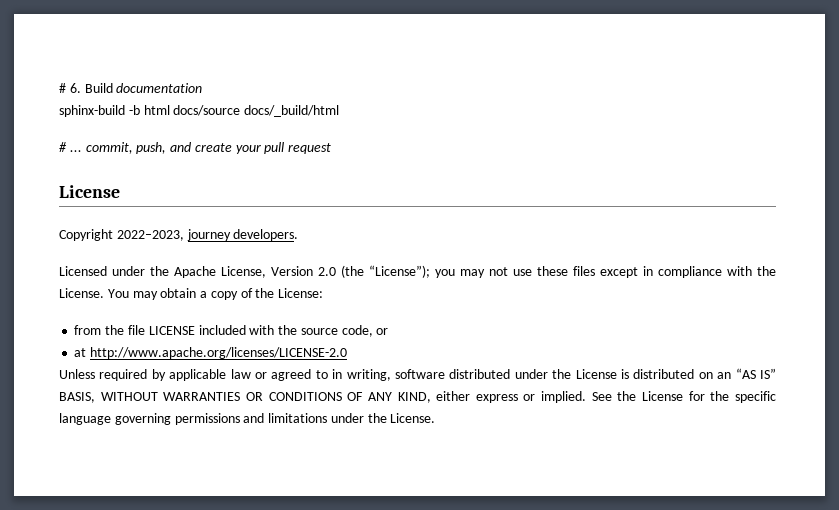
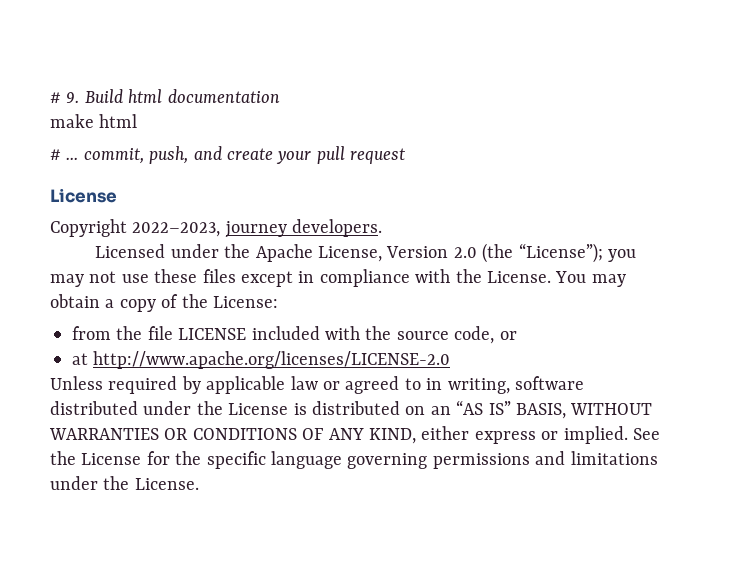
[59,83,113,93] # 6. Build -> [50,89,163,103] # 9. Build html
[59,105,340,117] sphinx-build -b html docs/source docs/_build/html -> [50,114,138,128] make html

